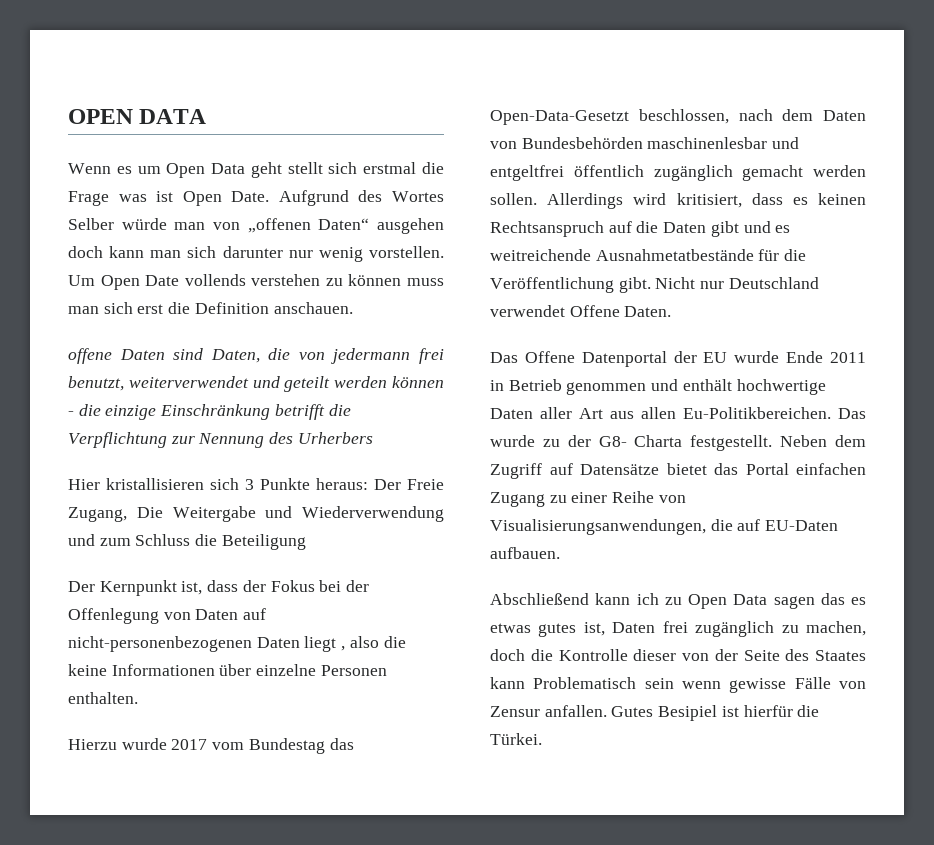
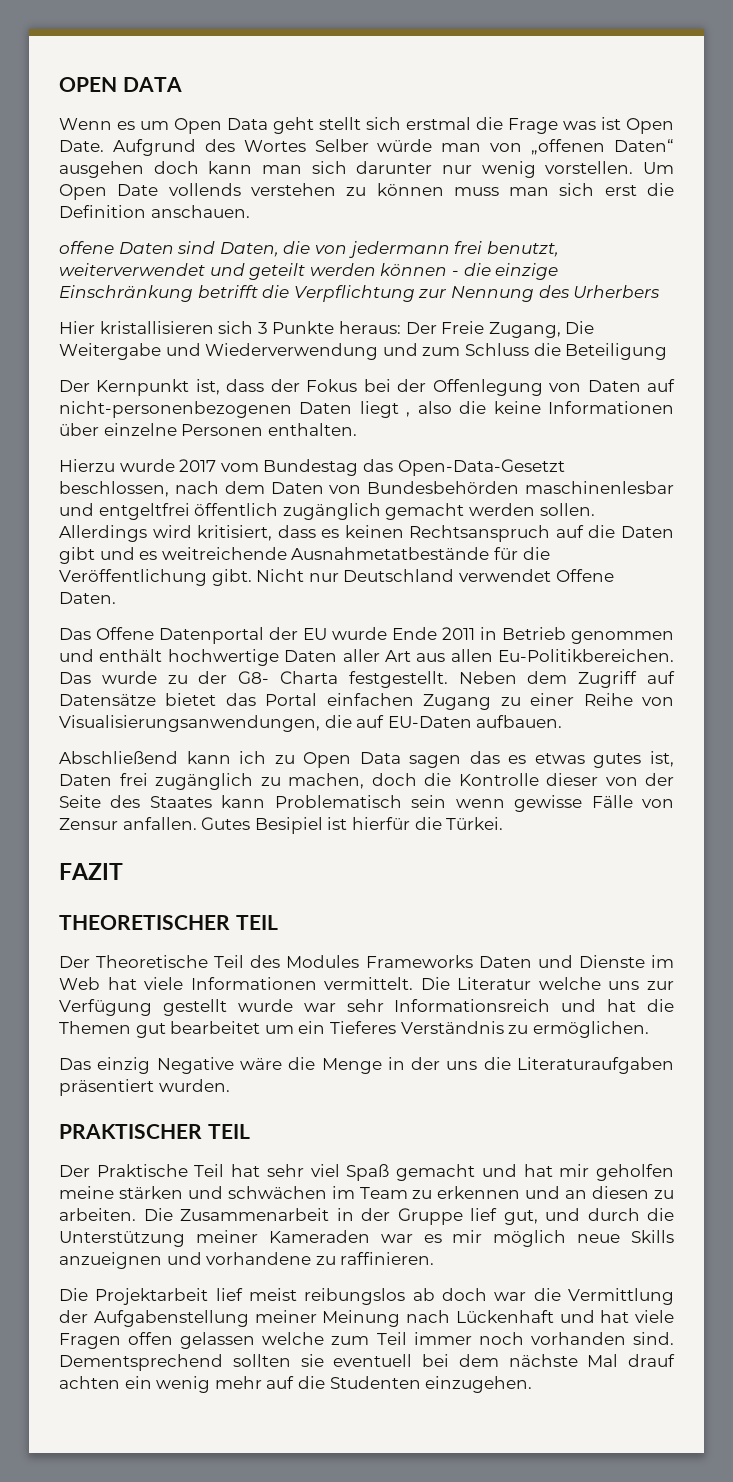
(542, 739) none -> [59,863,123,880] [59,915,278,930] [59,955,674,968] [59,977,674,990] [59,999,674,1016] [59,1021,649,1038] [59,1057,675,1074] [59,1079,230,1096] [59,1124,250,1139] [59,1164,675,1181] [59,1186,675,1199] [59,1208,674,1225] [59,1230,674,1247] [59,1252,435,1269] [59,1288,674,1305] [59,1310,674,1327] [59,1332,674,1349] [59,1354,675,1371] [59,1376,533,1393] // FAZIT // THEORETISCHER TEIL // Der Theoretische Teil des Modules Frameworks Daten und Dienste im Web hat viele Informationen vermittelt. Die Literatur welche uns zur Verfügung gestellt wurde war sehr Informationsreich und hat die Themen gut bearbeitet um ein Tieferes Verständnis zu ermöglichen. // Das einzig Negative wäre die Menge in der uns die Literaturaufgaben präsentiert wurden. // PRAKTISCHER TEIL // Der Praktische Teil hat sehr viel Spaß gemacht und hat mir geholfen meine stärken und schwächen im Team zu erkennen und an diesen zu arbeiten. Die Zusammenarbeit in der Gruppe lief gut, und durch die Unterstützung meiner Kameraden war es mir möglich neue Skills anzueignen und vorhandene zu raffinieren. // Die Projektarbeit lief meist reibungslos ab doch war die Vermittlung der Aufgabenstellung meiner Meinung nach Lückenhaft und hat viele Fragen offen gelassen welche zum Teil immer noch vorhanden sind. Dementsprechend sollten sie eventuell bei dem nächste Mal drauf achten ein wenig mehr auf die Studenten einzugehen.

